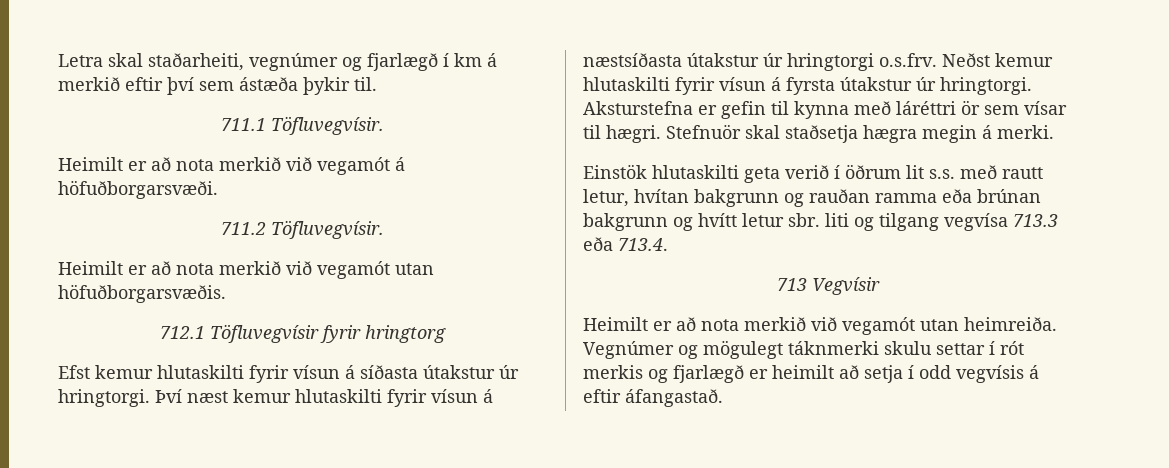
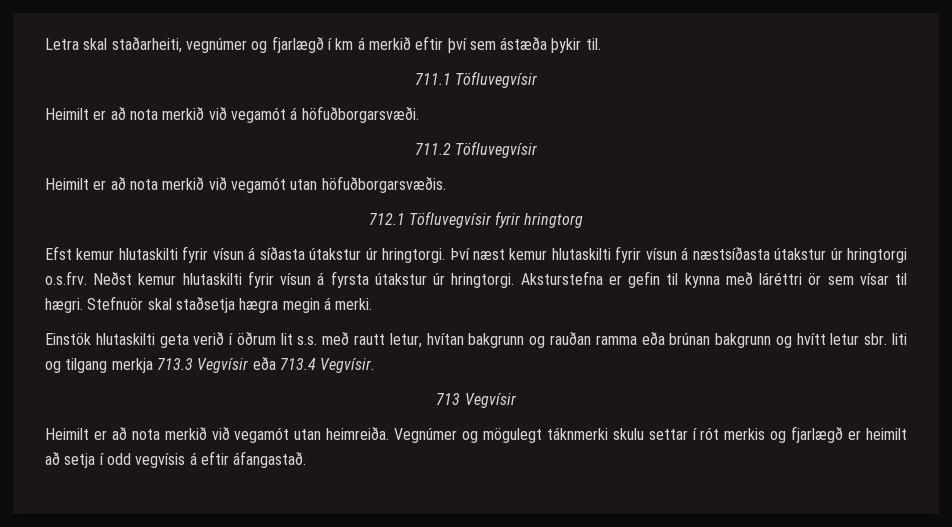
[271,116,384,135] Töfluvegvísir. -> [455,71,539,88] Töfluvegvísir
[271,220,384,239] Töfluvegvísir. -> [455,141,539,158] Töfluvegvísir
[944,213,1058,231] [583,237,668,251] vegvísa 713.3 eða 713.4. -> [111,357,375,373] merkja 713.3 Vegvísir eða 713.4 Vegvísir.

